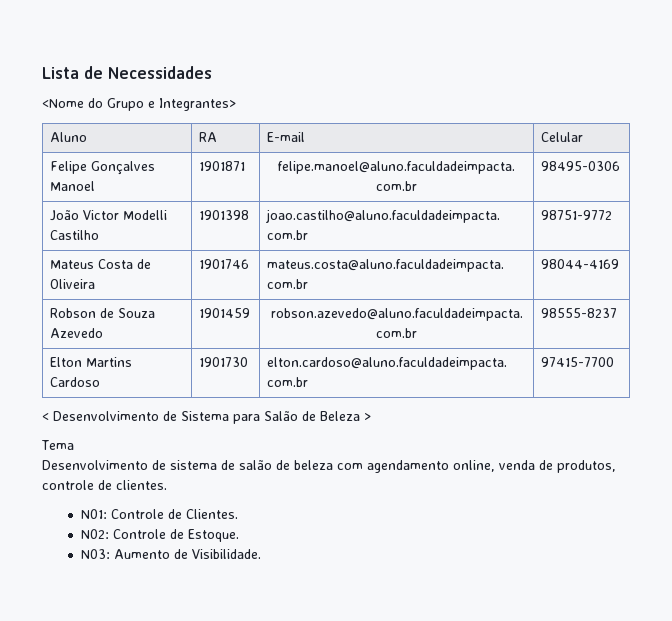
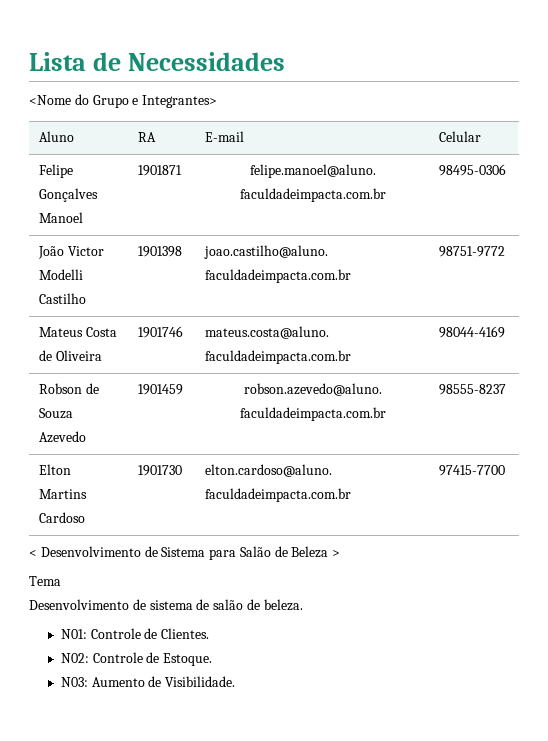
[294,460,616,473] [42,480,167,490] beleza com agendamento online, venda de produtos, controle de clientes. -> [263,599,303,611] beleza.

